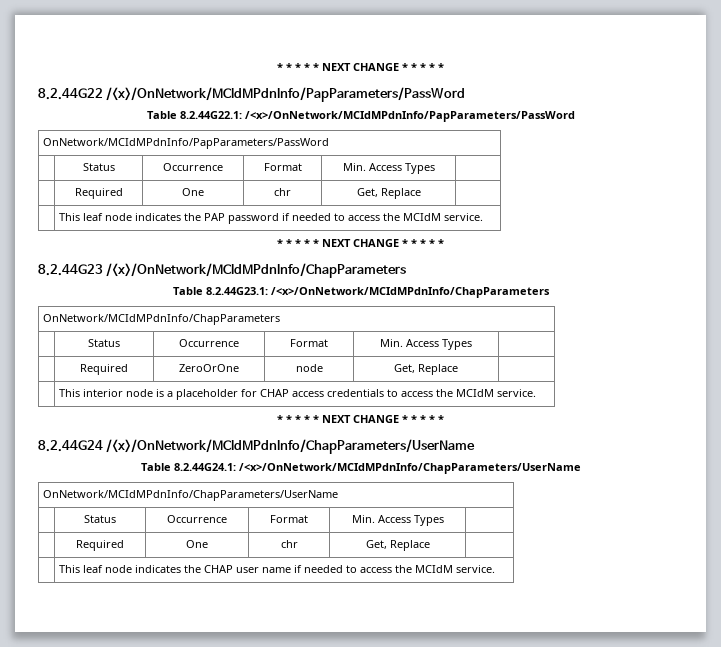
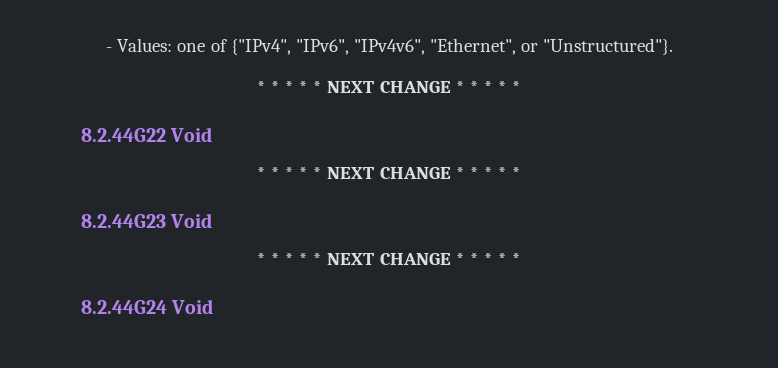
(277, 67) none -> [106,38,674,55] - Values: one of {"IPv4", "IPv6", "IPv4v6", "Ethernet", or "Unstructured"}. //
[106,87,466,102] [146,111,575,122] [43,138,330,149] [82,163,115,171] [163,163,223,171] [263,163,302,171] [342,163,435,174] [74,188,123,199] [182,188,204,196] [274,188,291,196] [356,188,421,199] [59,213,484,224] /<x>/OnNetwork/MCIdMPdnInfo/PapParameters/PassWord // Table 8.2.44G22.1: /<x>/OnNetwork/MCIdMPdnInfo/PapParameters/PassWord // OnNetwork/MCIdMPdnInfo/PapParameters/PassWord // | Status | Occurrence | Format | Min. Access Types | // | Required | One | chr | Get, Replace | // | This leaf node indicates the PAP password if needed to access the MCIdM service. -> [170,127,213,142] Void
[106,263,407,278] [172,287,550,298] [43,314,281,325] [88,339,120,347] [179,339,239,347] [290,339,328,347] [379,339,472,350] [80,364,128,375] [179,364,239,372] [295,364,323,372] [393,364,458,375] [59,389,537,400] /<x>/OnNetwork/MCIdMPdnInfo/ChapParameters // Table 8.2.44G23.1: /<x>/OnNetwork/MCIdMPdnInfo/ChapParameters // OnNetwork/MCIdMPdnInfo/ChapParameters // | Status | Occurrence | Format | Min. Access Types | // | Required | ZeroOrOne | node | Get, Replace | // | This interior node is a placeholder for CHAP access credentials to access the MCIdM service. -> [170,213,213,228] Void
[106,439,476,454] [140,463,581,474] [43,490,339,501] [84,515,116,523] [167,515,227,523] [270,515,308,523] [351,515,444,526] [76,540,124,551] [186,540,208,548] [280,540,298,548] [365,540,430,551] [59,565,496,573] /<x>/OnNetwork/MCIdMPdnInfo/ChapParameters/UserName // Table 8.2.44G24.1: /<x>/OnNetwork/MCIdMPdnInfo/ChapParameters/UserName // OnNetwork/MCIdMPdnInfo/ChapParameters/UserName // | Status | Occurrence | Format | Min. Access Types | // | Required | One | chr | Get, Replace | // | This leaf node indicates the CHAP user name if needed to access the MCIdM service. -> [171,299,214,314] Void

